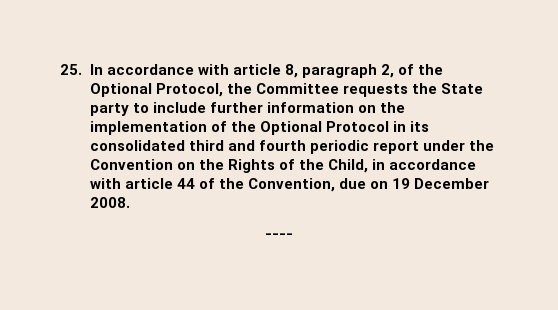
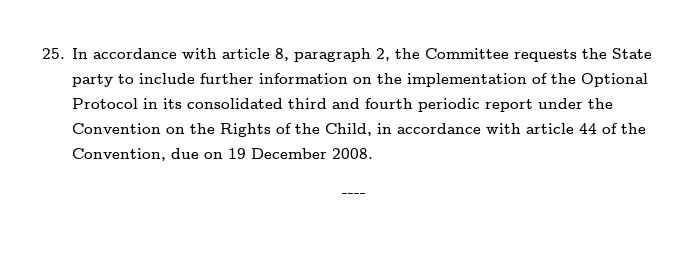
[397,64,443,75] [89,83,223,97] of the Optional Protocol, -> (391, 54) none

